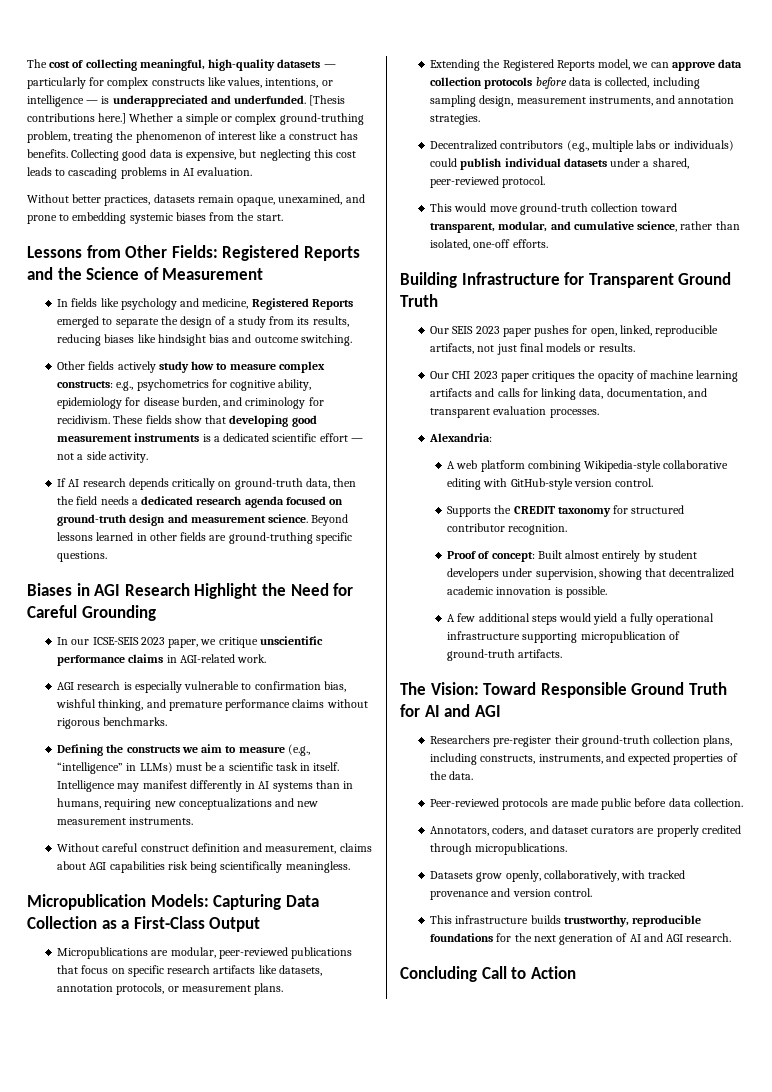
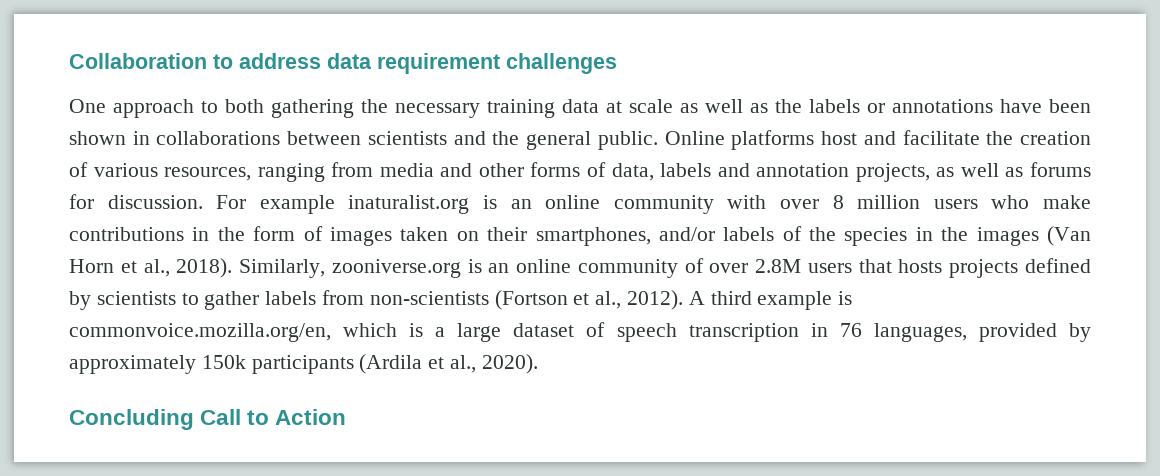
[27,59,336,71] [27,77,333,89] [27,95,346,107] [27,113,364,125] [27,131,359,143] [27,149,357,161] [27,167,253,179] [27,194,365,206] [27,212,283,224] [27,245,360,261] [27,267,264,280] [57,298,353,310] [57,316,349,328] [57,334,352,346] [57,361,325,373] [57,379,312,391] [57,397,324,409] [57,415,317,427] [57,433,363,442] [57,451,148,463] [57,478,357,490] [57,496,344,508] [57,514,349,526] [57,532,352,544] [57,551,108,562] [27,583,354,599] [27,605,156,621] [57,636,323,648] [57,654,267,666] [57,681,346,693] [56,699,368,711] [57,717,168,729] [57,744,310,756] [57,762,340,774] [57,780,354,792] [57,798,319,810] [57,817,194,825] [57,843,372,854] [57,861,350,873] [27,894,319,910] [27,916,261,932] [57,947,353,959] [57,965,322,977] [57,983,284,995] [430,59,743,71] [430,77,700,89] [430,95,735,107] [430,114,481,125] [430,140,734,152] [430,158,689,170] [430,176,546,188] [430,203,678,215] [430,221,740,233] [430,239,548,250] [400,272,732,288] [400,294,438,307] [430,325,719,337] [430,343,635,355] [430,370,739,382] [430,388,707,400] [430,406,599,418] [429,433,493,442] [447,460,729,472] [447,478,654,490] [447,505,685,517] [447,523,568,535] [447,550,697,562] [447,568,735,580] [447,586,607,598] [447,613,715,625] [447,631,680,643] [447,649,563,661] [400,682,727,698] [400,704,501,717] [430,735,733,747] [430,753,738,765] [430,771,474,780] [430,798,743,810] [430,825,741,837] [430,843,568,855] [430,870,686,882] [430,888,592,900] [430,915,702,927] [430,933,732,945] The cost of collecting meaningful, high-quality datasets — particularly for complex constructs like values, intentions, or intelligence — is underappreciated and underfunded. [Thesis contributions here.] Whether a simple or complex ground-truthing problem, treating the phenomenon of interest like a construct has benefits. Collecting good data is expensive, but neglecting this cost leads to cascading problems in AI evaluation. // Without better practices, datasets remain opaque, unexamined, and prone to embedding systemic biases from the start. // Lessons from Other Fields: Registered Reports and the Science of Measurement // In fields like psychology and medicine, Registered Reports emerged to separate the design of a study from its results, reducing biases like hindsight bias and outcome switching. // Other fields actively study how to measure complex constructs: e.g., psychometrics for cognitive ability, epidemiology for disease burden, and criminology for recidivism. These fields show that developing good measurement instruments is a dedicated scientific effort — not a side activity. // If AI research depends critically on ground-truth data, then the field needs a dedicated research agenda focused on ground-truth design and measurement science. Beyond lessons learned in other fields are ground-truthing specific questions. // Biases in AGI Research Highlight the Need for Careful Grounding // In our ICSE-SEIS 2023 paper, we critique unscientific performance claims in AGI-related work. // AGI research is especially vulnerable to confirmation bias, wishful thinking, and premature performance claims without rigorous benchmarks. // Defining the constructs we aim to measure (e.g., “intelligence” in LLMs) must be a scientific task in itself. Intelligence may manifest differently in AI systems than in humans, requiring new conceptualizations and new measurement instruments. // Without careful construct definition and measurement, claims about AGI capabilities risk being scientifically meaningless. // Micropublication Models: Capturing Data Collection as a First-Class Output // Micropublications are modular, peer-reviewed publications that focus on specific research artifacts like datasets, annotation protocols, or measurement plans. // Extending the Registered Reports model, we can approve data collection protocols before data is collected, including sampling design, measurement instruments, and annotation strategies. // Decentralized contributors (e.g., multiple labs or individuals) could publish individual datasets under a shared, peer-reviewed protocol. // This would move ground-truth collection toward transparent, modular, and cumulative science, rather than isolated, one-off efforts. // Building Infrastructure for Transparent Ground Truth // Our SEIS 2023 paper pushes for open, linked, reproducible artifacts, not just final models or results. // Our CHI 2023 paper critiques the opacity of machine learning artifacts and calls for linking data, documentation, and transparent evaluation processes. // Alexandria: // A web platform combining Wikipedia-style collaborative editing with GitHub-style version control. // Supports the CREDIT taxonomy for structured contributor recognition. // Proof of concept: Built almost entirely by student developers under supervision, showing that decentralized academic innovation is possible. // A few additional steps would yield a fully operational infrastructure supporting micropublication of ground-truth artifacts. // The Vision: Toward Responsible Ground Truth for AI and AGI // Researchers pre-register their ground-truth collection plans, including constructs, instruments, and expected properties of the data. // Peer-reviewed protocols are made public before data collection. // Annotators, coders, and dataset curators are properly credited through micropublications. // Datasets grow openly, collaboratively, with tracked provenance and version control. // This infrastructure builds trustworthy, reproducible foundations for the next generation of AI and AGI research. -> [69,53,617,74] [69,99,1091,118] [69,130,1092,150] [69,162,1091,182] [69,194,1092,214] [69,226,1092,246] [69,258,1091,278] [69,290,853,310] [69,322,1092,342] [69,354,538,374] Collaboration to address data requirement challenges // One approach to both gathering the necessary training data at scale as well as the labels or annotations have been shown in collaborations between scientists and the general public. Online platforms host and facilitate the creation of various resources, ranging from media and other forms of data, labels and annotation projects, as well as forums for discussion. For example inaturalist.org is an online community with over 8 million users who make contributions in the form of images taken on their smartphones, and/or labels of the species in the images (Van Horn et al., 2018). Similarly, zooniverse.org is an online community of over 2.8M users that hosts projects defined by scientists to gather labels from non-scientists (Fortson et al., 2012). A third example is commonvoice.mozilla.org/en, which is a large dataset of speech transcription in 76 languages, provided by approximately 150k participants (Ardila et al., 2020).

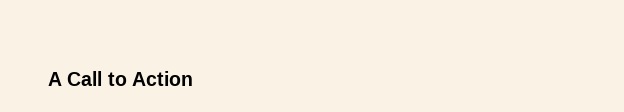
[69,53,617,74] [69,99,1091,118] [69,130,1092,150] [69,162,1091,182] [69,194,1092,214] [69,226,1092,246] [69,258,1091,278] [69,290,853,310] [69,322,1092,342] [69,354,538,374] [69,409,194,430] Collaboration to address data requirement challenges // One approach to both gathering the necessary training data at scale as well as the labels or annotations have been shown in collaborations between scientists and the general public. Online platforms host and facilitate the creation of various resources, ranging from media and other forms of data, labels and annotation projects, as well as forums for discussion. For example inaturalist.org is an online community with over 8 million users who make contributions in the form of images taken on their smartphones, and/or labels of the species in the images (Van Horn et al., 2018). Similarly, zooniverse.org is an online community of over 2.8M users that hosts projects defined by scientists to gather labels from non-scientists (Fortson et al., 2012). A third example is commonvoice.mozilla.org/en, which is a large dataset of speech transcription in 76 languages, provided by approximately 150k participants (Ardila et al., 2020). // Concluding -> [48,72,62,86] A

